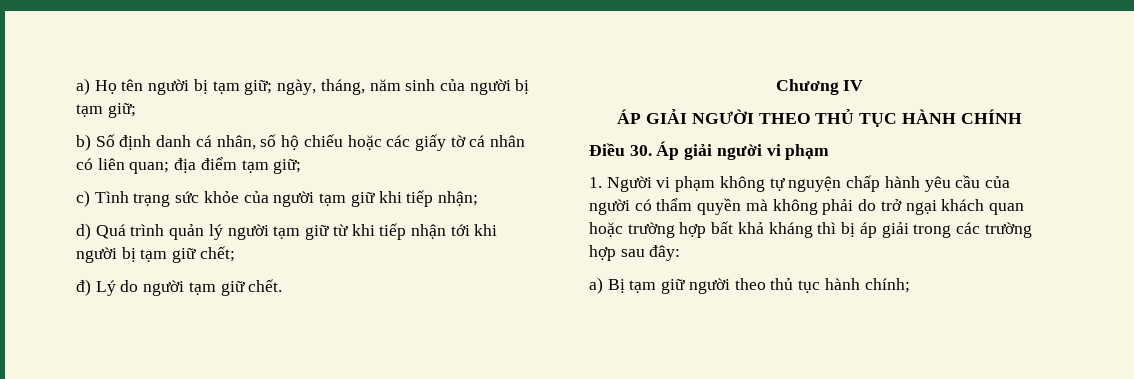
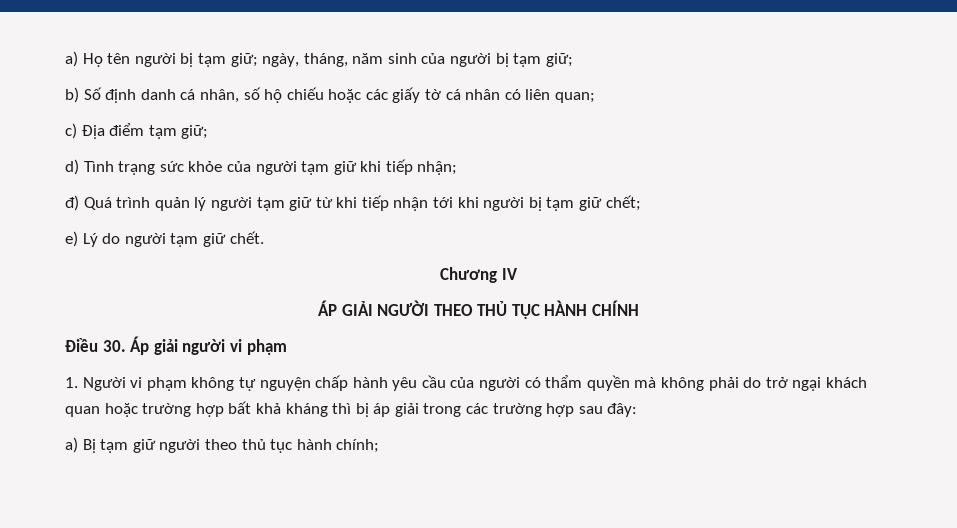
[174,158,197,173] địa -> [65,123,105,139] // c) Địa
[76,190,90,207] c) -> [65,159,79,175] d)
[76,223,91,240] d) -> [65,195,79,211] đ)
[76,279,91,296] đ) -> [65,231,78,247] e)

